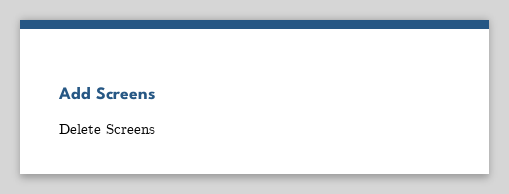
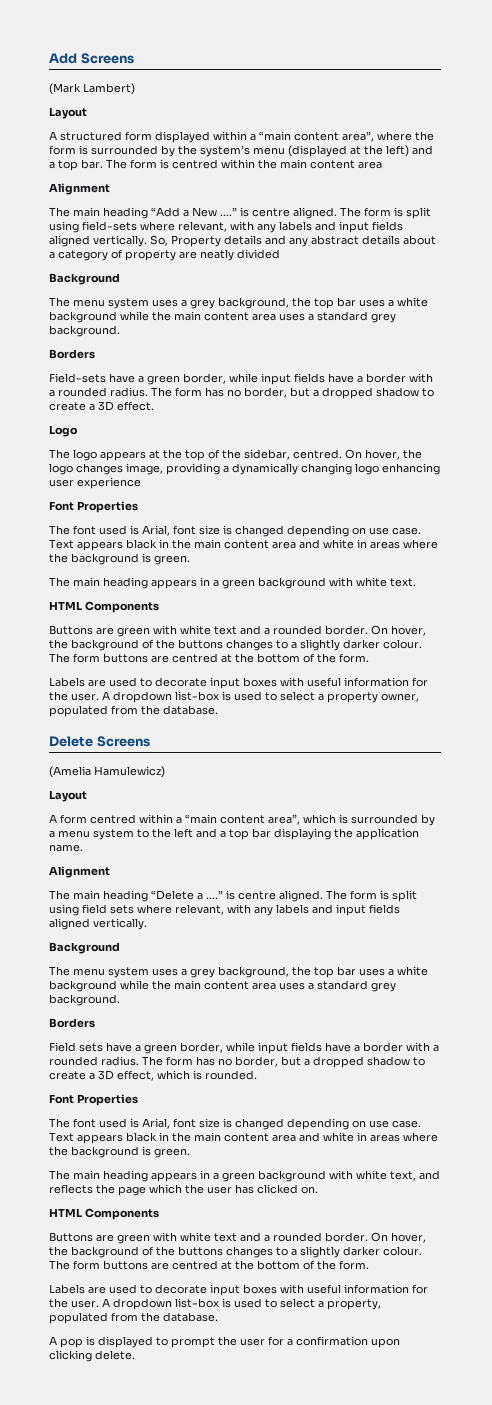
[59,124,155,134] Delete Screens -> [49,83,135,95] [49,107,87,119] [49,131,434,143] [49,145,433,157] [49,159,382,171] [49,183,110,195] [49,207,431,219] [49,221,403,233] [49,235,436,247] [49,249,280,261] [49,273,120,285] [49,297,428,309] [49,311,396,323] [49,325,120,337] [49,349,95,359] [49,373,433,385] [49,387,434,399] [49,401,154,411] [49,425,78,437] [49,449,422,461] [49,463,440,475] [49,477,141,489] [49,501,138,513] [49,525,421,537] [49,539,438,551] [49,553,190,565] [49,577,416,589] [49,601,159,613] [49,625,426,637] [49,639,422,651] [49,653,369,663] [49,677,428,689] [49,691,419,703] [49,705,218,717] [49,736,150,747] [49,766,165,778] [49,790,87,802] [49,814,435,826] [49,828,419,840] [49,844,83,852] [49,866,110,878] [49,890,417,902] [49,904,400,916] [49,918,147,930] [49,942,120,954] [49,966,428,978] [49,980,396,992] [49,994,120,1006] [49,1018,95,1028] [49,1042,439,1054] [49,1056,425,1068] [49,1070,257,1081] [49,1094,138,1106] [49,1118,421,1130] [49,1132,438,1144] [49,1146,190,1158] [49,1170,440,1182] [49,1184,318,1196] [49,1208,159,1220] [49,1232,426,1244] [49,1246,422,1258] [49,1260,369,1270] [49,1284,428,1296] [49,1298,381,1310] [49,1312,218,1324] [49,1336,400,1348] [49,1350,135,1362] (Mark Lambert) // Layout // A structured form displayed within a “main content area”, where the form is surrounded by the system’s menu (displayed at the left) and a top bar. The form is centred within the main content area // Alignment // The main heading “Add a New ....” is centre aligned. The form is split using field-sets where relevant, with any labels and input fields aligned vertically. So, Property details and any abstract details about a category of property are neatly divided // Background // The menu system uses a grey background, the top bar uses a white background while the main content area uses a standard grey background. // Borders // Field-sets have a green border, while input fields have a border with a rounded radius. The form has no border, but a dropped shadow to create a 3D effect. // Logo // The logo appears at the top of the sidebar, centred. On hover, the logo changes image, providing a dynamically changing logo enhancing user experience // Font Properties // The font used is Arial, font size is changed depending on use case. Text appears black in the main content area and white in areas where the background is green. // The main heading appears in a green background with white text. // HTML Components // Buttons are green with white text and a rounded border. On hover, the background of the buttons changes to a slightly darker colour. The form buttons are centred at the bottom of the form. // Labels are used to decorate input boxes with useful information for the user. A dropdown list-box is used to select a property owner, populated from the database. // Delete Screens // (Amelia Hamulewicz) // Layout // A form centred within a “main content area”, which is surrounded by a menu system to the left and a top bar displaying the application name. // Alignment // The main heading “Delete a ....” is centre aligned. The form is split using field sets where relevant, with any labels and input fields aligned vertically. // Background // The menu system uses a grey background, the top bar uses a white background while the main content area uses a standard grey background. // Borders // Field sets have a green border, while input fields have a border with a rounded radius. The form has no border, but a dropped shadow to create a 3D effect, which is rounded. // Font Properties // The font used is Arial, font size is changed depending on use case. Text appears black in the main content area and white in areas where the background is green. // The main heading appears in a green background with white text, and reflects the page which the user has clicked on. // HTML Components // Buttons are green with white text and a rounded border. On hover, the background of the buttons changes to a slightly darker colour. The form buttons are centred at the bottom of the form. // Labels are used to decorate input boxes with useful information for the user. A dropdown list-box is used to select a property, populated from the database. // A pop is displayed to prompt the user for a confirmation upon clicking delete.

